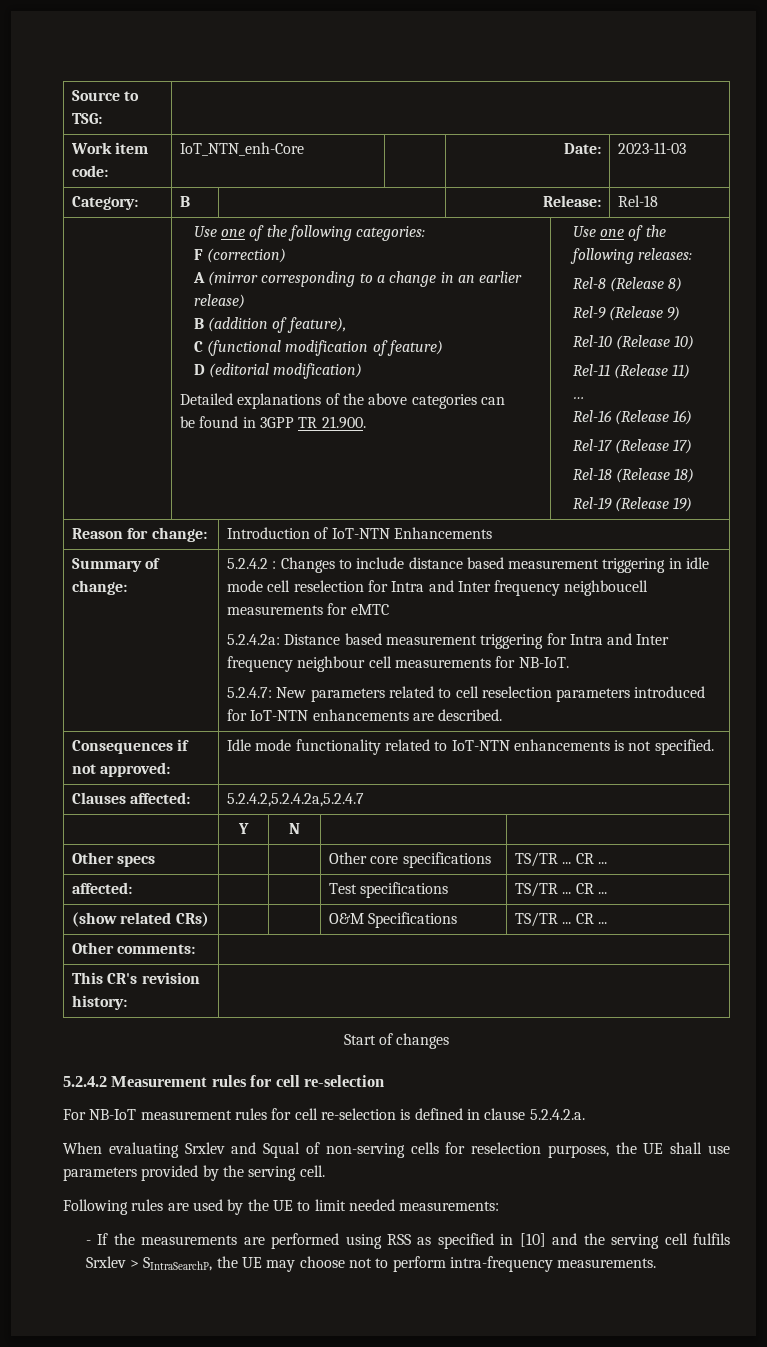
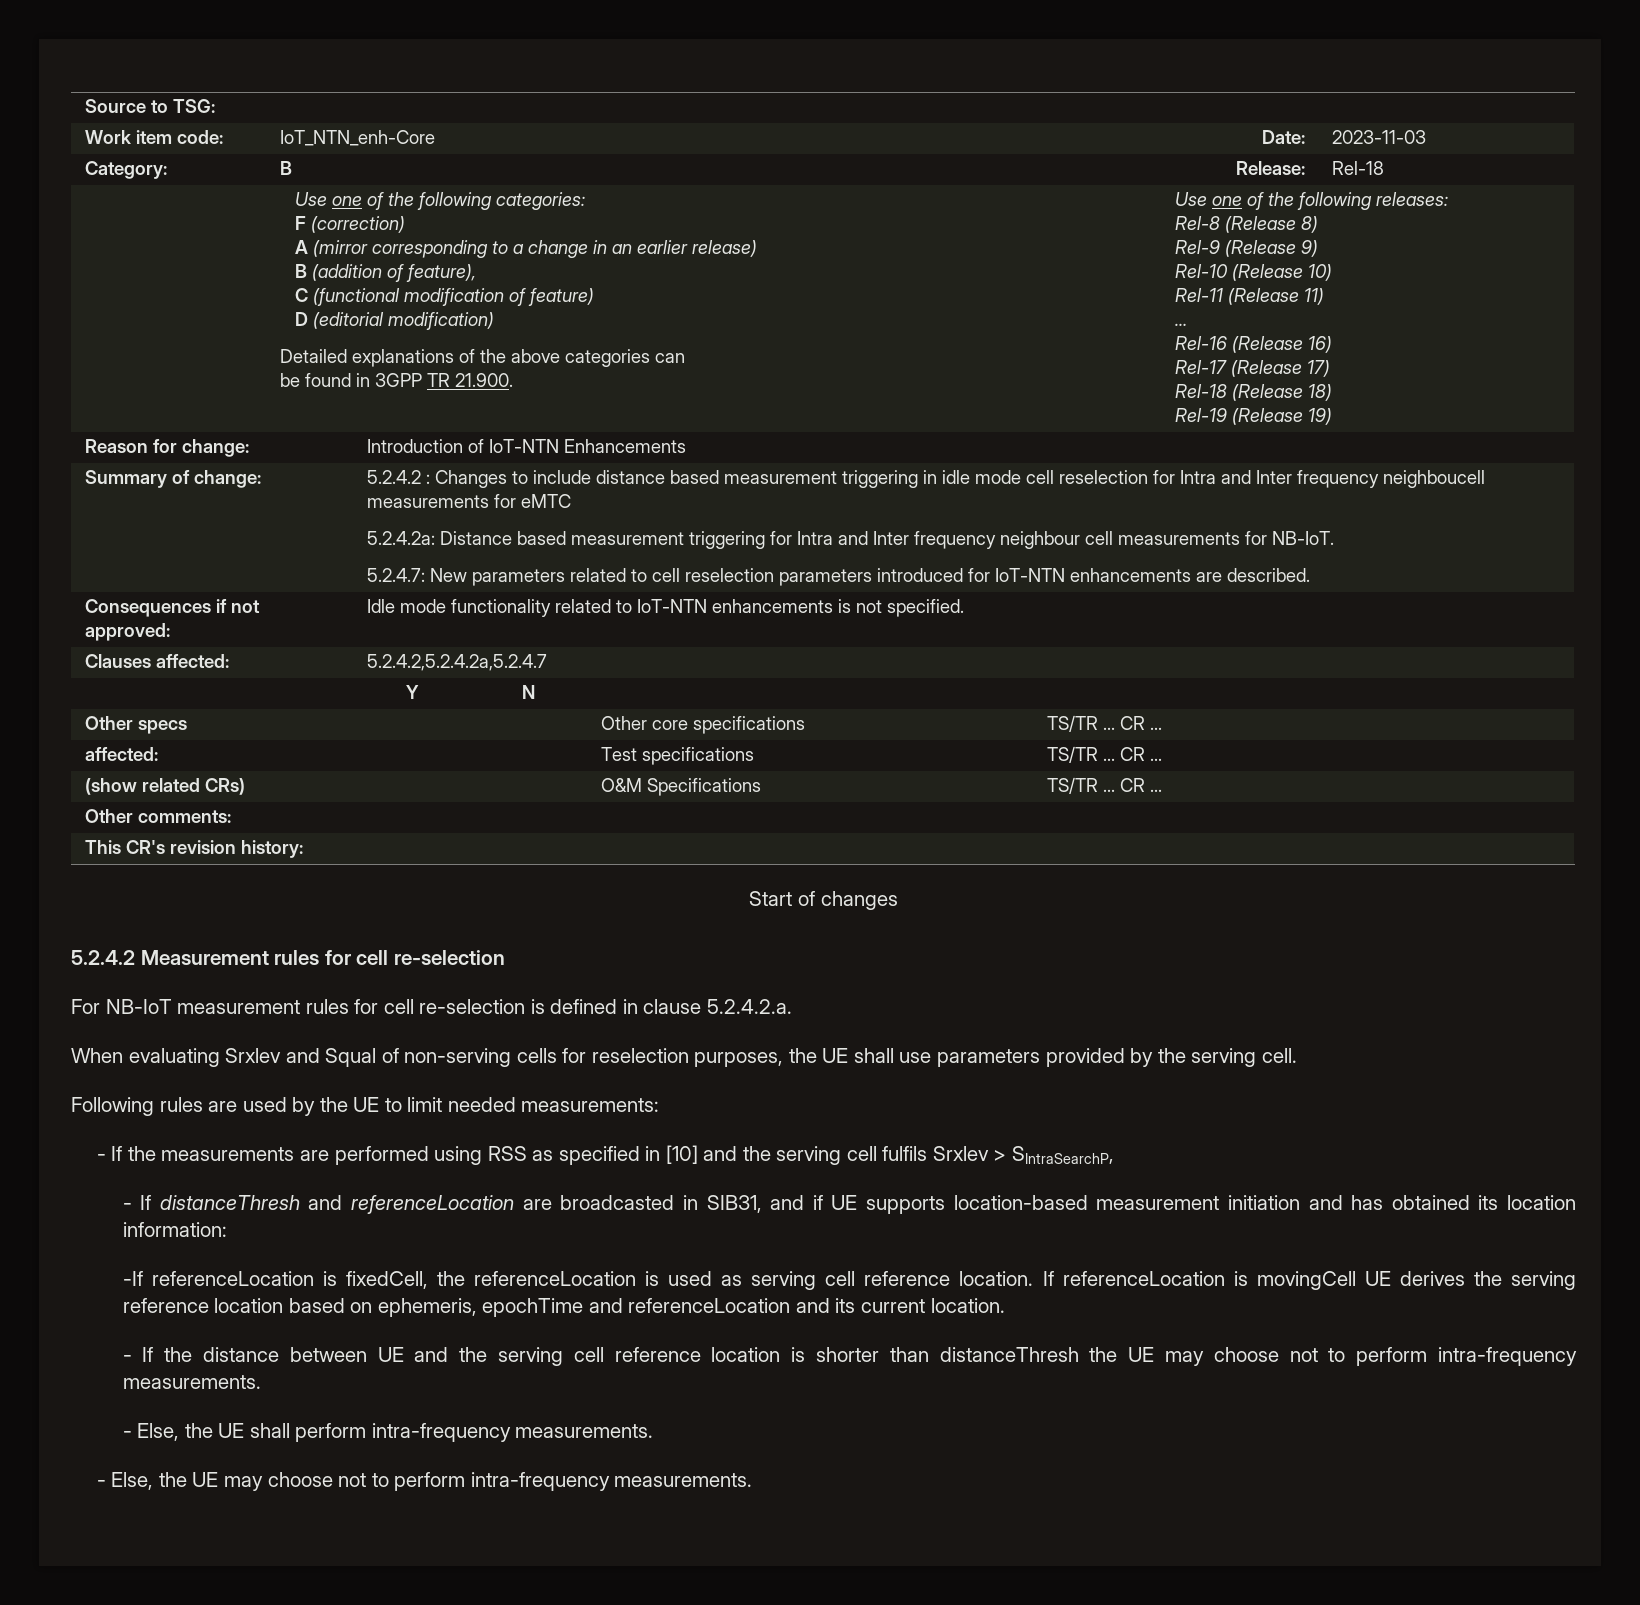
[216,1256,657,1272] the UE may choose not to perform intra-frequency measurements. -> [122,1195,1576,1214] [122,1222,227,1237] [122,1271,1577,1290] [122,1298,1005,1317] [122,1347,1578,1366] [122,1375,261,1389] [122,1423,654,1442] [96,1472,753,1491] // - If distanceThresh and referenceLocation are broadcasted in SIB31, and if UE supports location-based measurement initiation and has obtained its location information: // -If referenceLocation is fixedCell, the referenceLocation is used as serving cell reference location. If referenceLocation is movingCell UE derives the serving reference location based on ephemeris, epochTime and referenceLocation and its current location. // - If the distance between UE and the serving cell reference location is shorter than distanceThresh the UE may choose not to perform intra-frequency measurements. // - Else, the UE shall perform intra-frequency measurements. // - Else, the UE may choose not to perform intra-frequency measurements.

